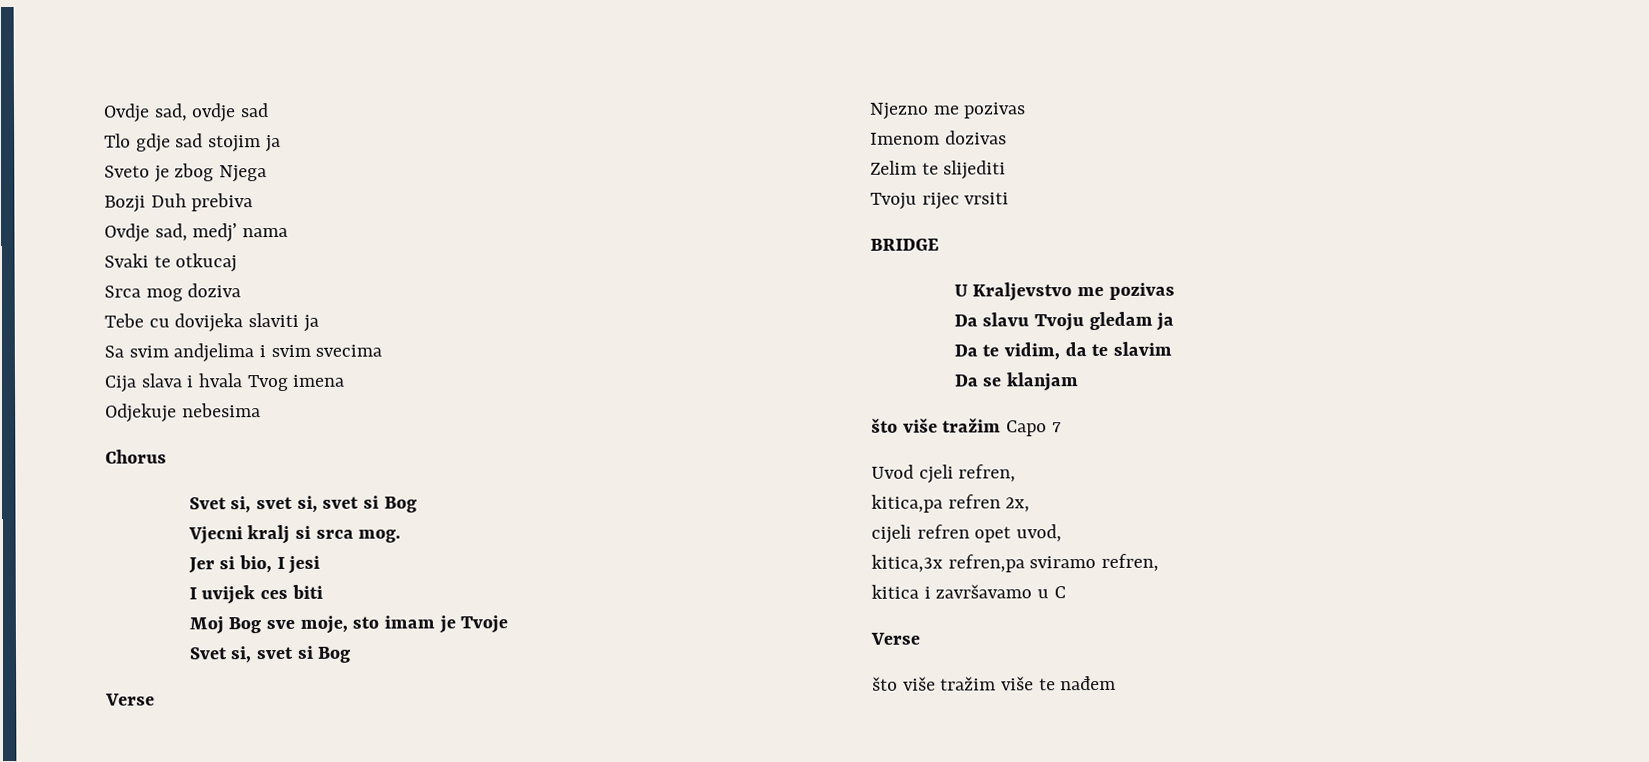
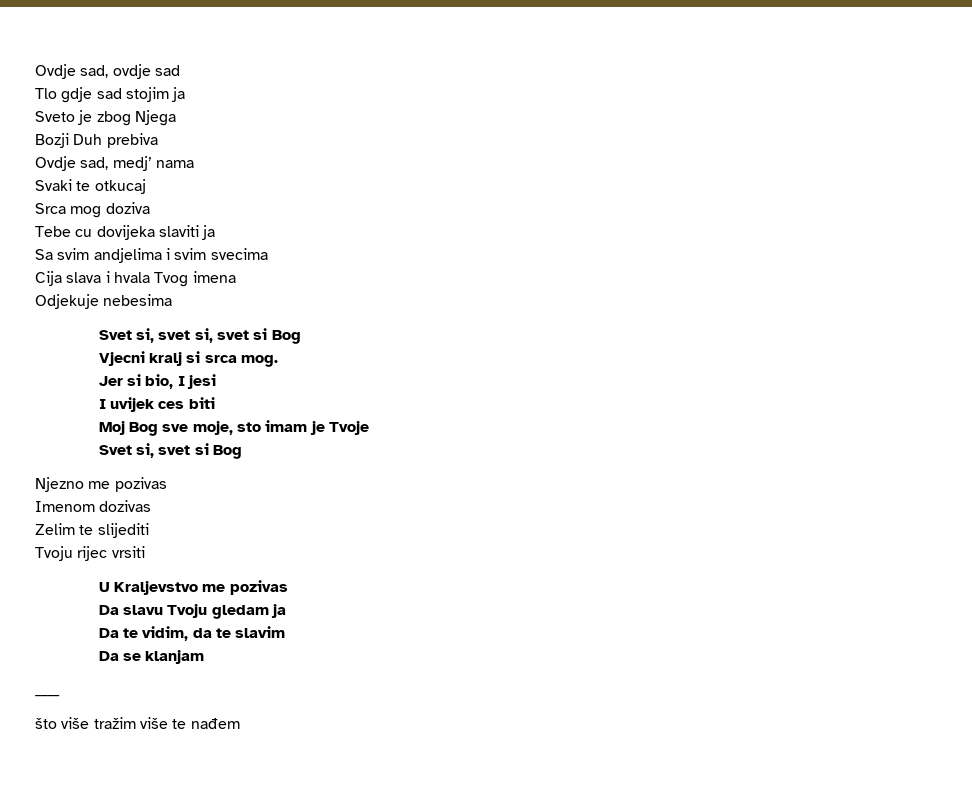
[105,449,167,464] // Chorus -> (173, 300) none
[105,693,155,706] // Verse -> (243, 452) none
[870,238,939,251] // BRIDGE -> (145, 552) none
[871,417,1062,437] [871,464,1017,484] [871,494,1031,513] [871,524,1063,544] [871,553,1160,573] [871,584,1066,599] [870,632,920,645] što više tražim Capo 7 // Uvod cjeli refren, // kitica,pa refren 2x, // cijeli refren opet uvod, // kitica,3x refren,pa sviramo refren, // kitica i završavamo u C // Verse -> [35,695,60,697] ____

